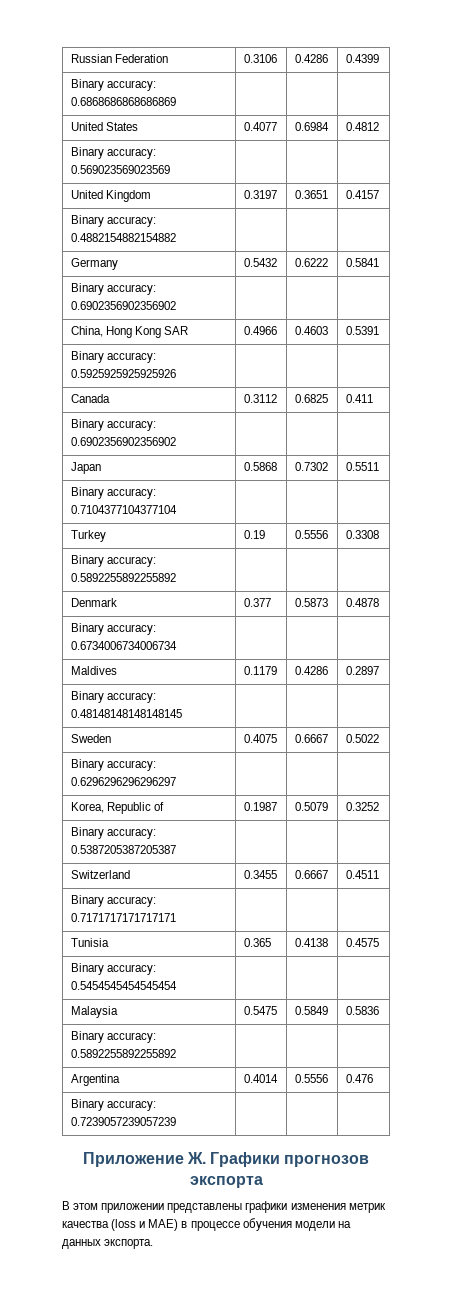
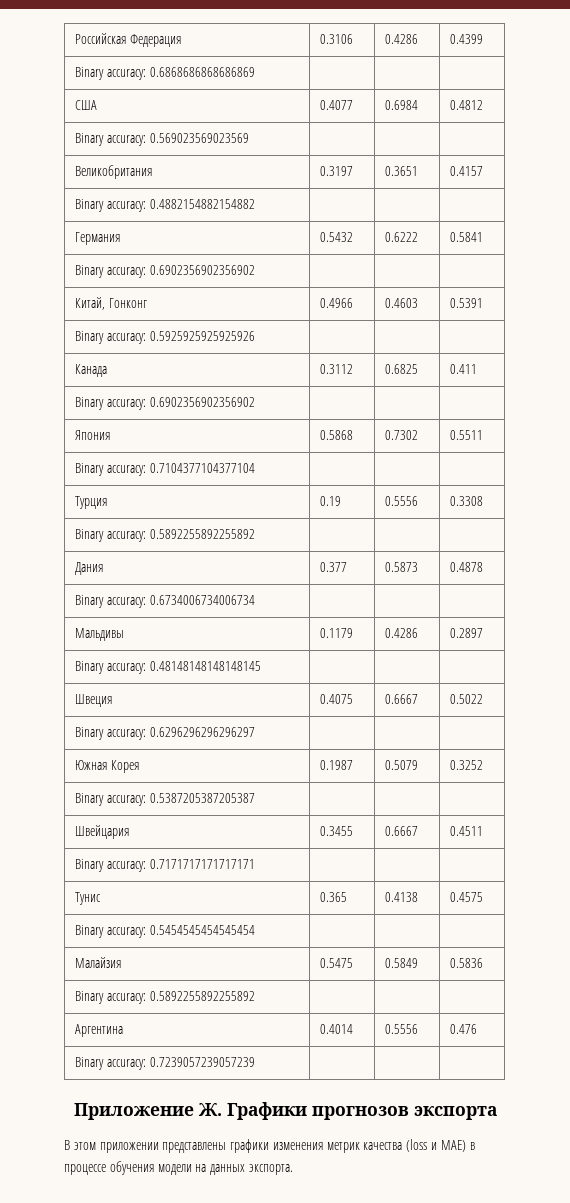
[70,54,168,63] Russian Federation -> [74,33,181,47] Российская Федерация
[70,122,138,131] United States -> [74,100,97,110] США
[70,190,151,202] United Kingdom -> [74,165,152,179] Великобритания
[70,258,118,270] Germany -> [74,232,120,245] Германия
[70,326,188,338] China, Hong Kong SAR -> [74,297,147,310] Китай, Гонконг
[70,394,110,403] Canada -> [74,364,107,377] Канада
[70,462,101,474] Japan -> [74,430,110,440] Япония
[70,530,106,542] Turkey -> [74,496,107,509] Турция
[70,598,117,607] Denmark -> [74,562,103,575] Дания
[70,666,117,675] Maldives -> [74,628,124,641] Мальдивы
[70,734,111,743] Sweden -> [74,694,112,707] Швеция
[70,802,164,814] Korea, Republic of -> [74,760,139,773] Южная Корея
[70,870,130,879] Switzerland -> [74,825,129,839] Швейцария
[70,938,109,947] Tunisia -> [74,892,101,905] Тунис
[70,1006,118,1018] Malaysia -> [74,957,121,968] Малайзия
[70,1074,120,1086] Argentina -> [74,1024,123,1037] Аргентина

